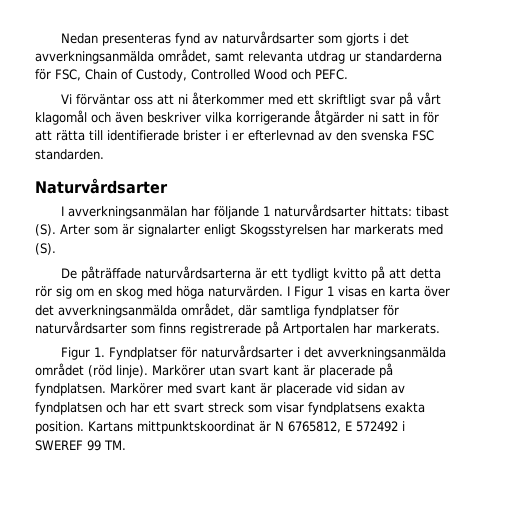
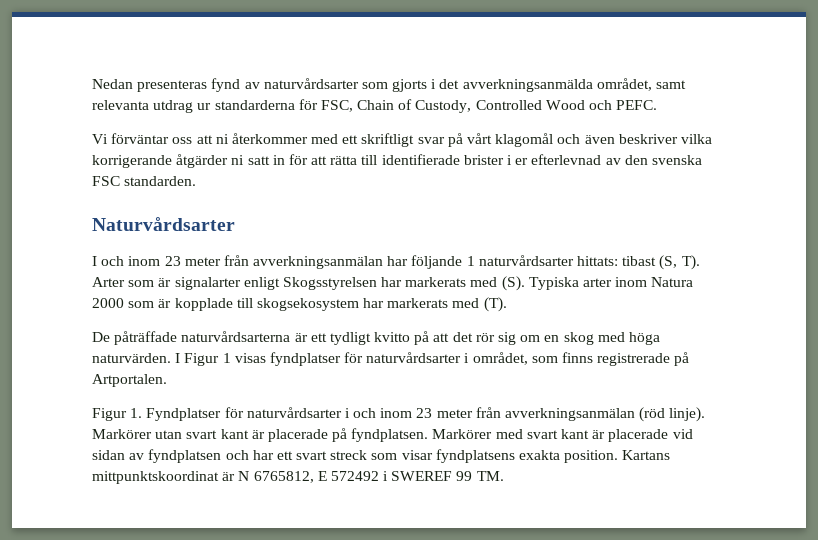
(64, 211) none -> [101,255,249,266] och inom 23 meter från
[35,224,56,236] (S). -> [659,255,700,270] (S, T).
(56, 249) none -> [528,277,694,290] [92,297,507,312] Typiska arter inom Natura 2000 som är kopplade till skogsekosystem har markerats med (T).
[409,268,441,279] detta -> [452,332,473,342] det
[371,286,450,297] [35,303,310,318] en karta över det avverkningsanmälda området, där samtliga -> (266, 358) none
(127, 327) none -> [464,352,528,365] i området,
[283,323,440,336] Artportalen har markerats. -> [92,374,167,387] Artportalen.
[303,347,446,360] [35,363,84,376] det avverkningsanmälda området -> [353,407,636,421] och inom 23 meter från avverkningsanmälan

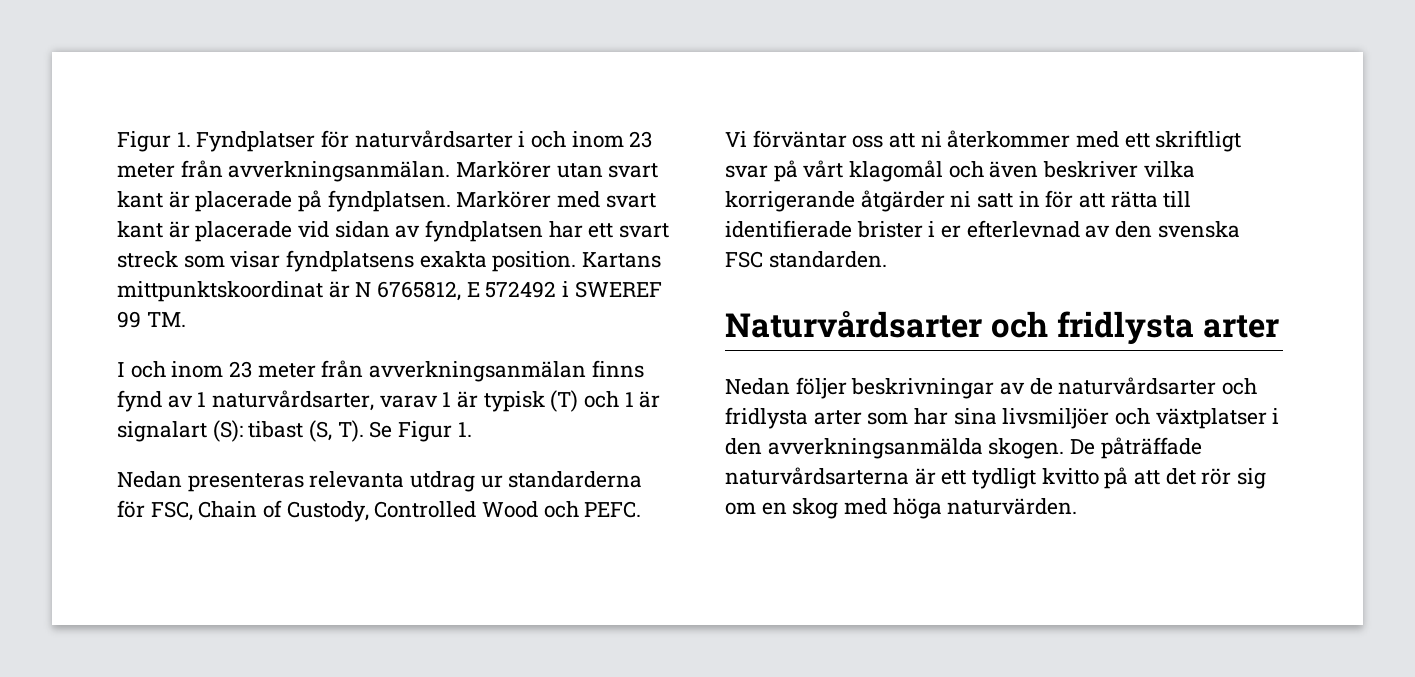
[92,78,687,92] Nedan presenteras fynd av naturvårdsarter som gjorts i det avverkningsanmälda området, samt -> [117,130,653,152] [117,160,659,182] [117,190,656,212] [117,220,670,242] [117,250,662,272] [117,281,662,302] [117,311,186,328] [117,360,644,382] [117,390,661,412] [117,420,472,442] [117,471,304,492] Figur 1. Fyndplatser för naturvårdsarter i och inom 23 meter från avverkningsanmälan. Markörer utan svart kant är placerade på fyndplatsen. Markörer med svart kant är placerade vid sidan av fyndplatsen har ett svart streck som visar fyndplatsens exakta position. Kartans mittpunktskoordinat är N 6765812, E 572492 i SWEREF 99 TM. // I och inom 23 meter från avverkningsanmälan finns fynd av 1 naturvårdsarter, varav 1 är typisk (T) och 1 är signalart (S): tibast (S, T). Se Figur 1. // Nedan presenteras
[92,255,700,270] [92,276,694,291] [92,297,507,312] // I och inom 23 meter från avverkningsanmälan har följande 1 naturvårdsarter hittats: tibast (S, T). Arter som är signalarter enligt Skogsstyrelsen har markerats med (S). Typiska arter inom Natura 2000 som är kopplade till skogsekosystem har markerats med (T). // -> [990,311,1279,345] [725,377,1258,399] [725,407,1280,429] [725,438,1065,459] och fridlysta arter // Nedan följer beskrivningar av de naturvårdsarter och fridlysta arter som har sina livsmiljöer och växtplatser i den avverkningsanmälda skogen.
[175,352,690,366] [92,374,167,387] [92,407,706,422] [92,428,693,442] [92,449,671,463] [92,471,504,484] I Figur 1 visas fyndplatser för naturvårdsarter i området, som finns registrerade på Artportalen. // Figur 1. Fyndplatser för naturvårdsarter i och inom 23 meter från avverkningsanmälan (röd linje). Markörer utan svart kant är placerade på fyndplatsen. Markörer med svart kant är placerade vid sidan av fyndplatsen och har ett svart streck som visar fyndplatsens exakta position. Kartans mittpunktskoordinat är N 6765812, E 572492 i SWEREF 99 TM. -> (1078, 506) none

